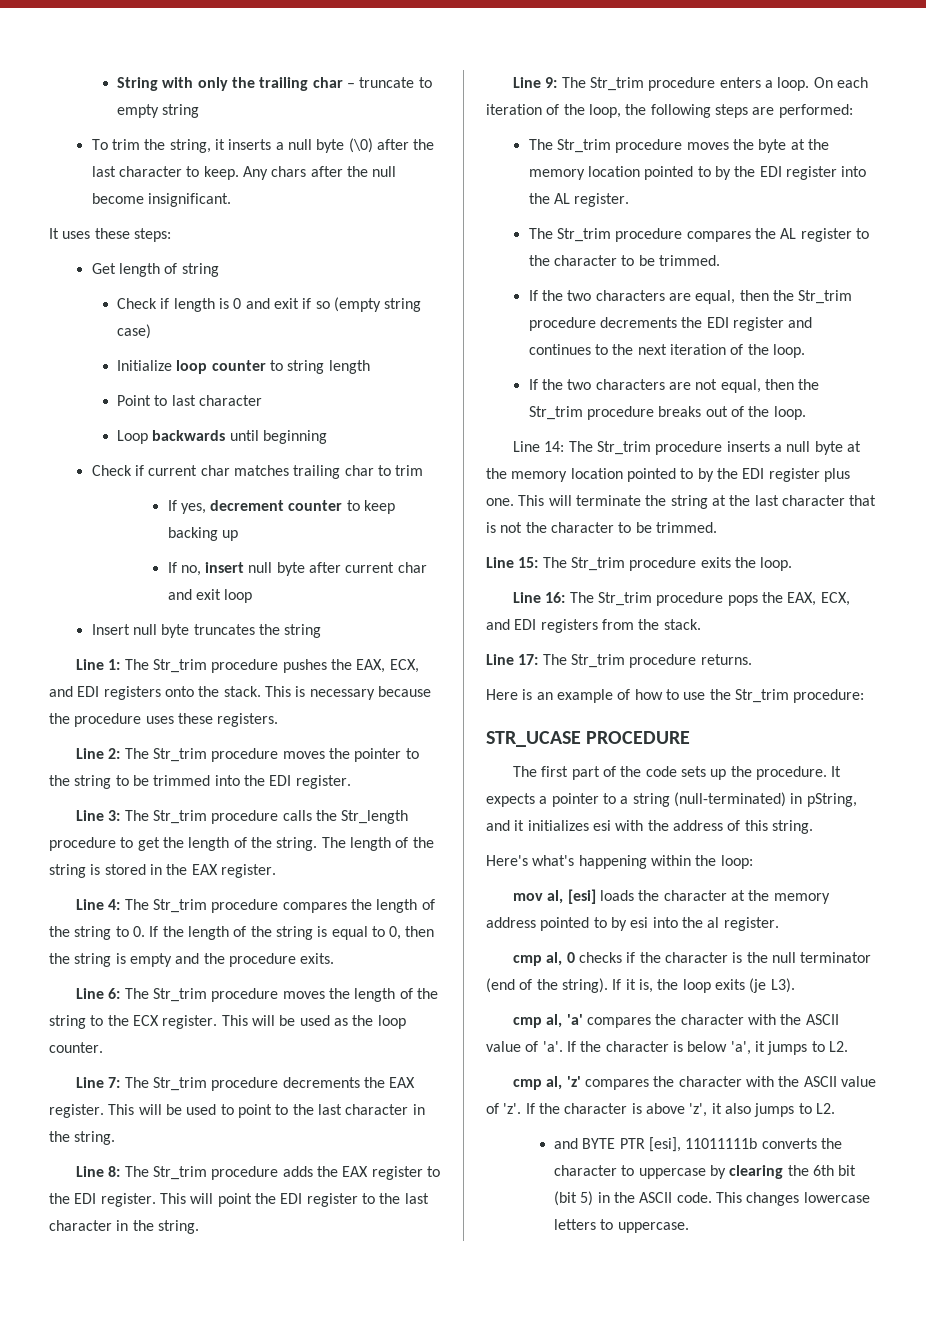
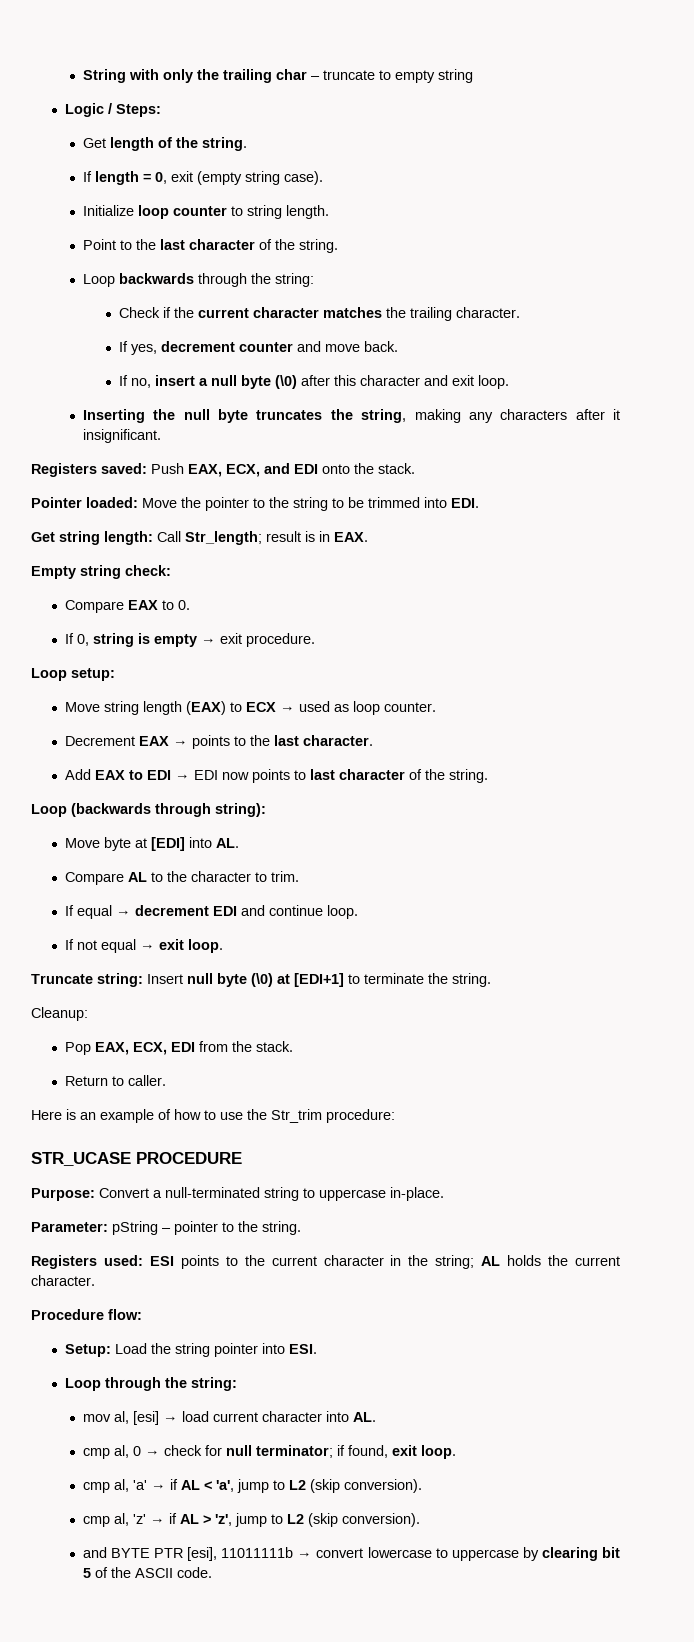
[91,138,435,153] [91,166,397,180] [91,193,232,207] [49,228,171,242] [91,263,219,277] [117,298,330,312] To trim the string, it inserts a null byte (\0) after the last character to keep. Any chars after the null become insignificant. // It uses these steps: // Get length of string // Check if length is 0 and exit if so -> [64,103,161,117] [82,137,247,151] [82,171,193,185] Logic / Steps: // Get length of the string. // If length = 0, exit
[117,324,152,339] case) -> [283,171,323,185] case).
[328,360,370,374] length -> [285,205,329,219] length.
[171,395,263,406] last character -> [135,239,338,253] the last character of the string.
[229,430,328,444] [91,465,424,479] until beginning // Check if current char matches trailing char to trim -> [197,273,314,287] [118,307,520,321] through the string: // Check if the current character matches the trailing character.
[346,500,396,514] [167,527,238,541] to keep backing up -> [296,341,398,352] and move back.
[248,562,427,576] [167,589,253,603] [91,624,322,638] [76,659,419,673] [49,686,161,700] null byte after current char and exit loop // Insert null byte truncates the string // Line 1: The Str_trim procedure pushes the EAX, ECX, and EDI registers -> [198,375,509,389] [82,409,620,423] [82,429,161,443] [31,463,318,477] a null byte (\0) after this character and exit loop. // Inserting the null byte truncates the string, making any characters after it insignificant. // Registers saved: Push EAX, ECX, and EDI
[264,686,431,700] [49,713,279,727] [76,748,325,762] This is necessary because the procedure uses these registers. // Line 2: The Str_trim procedure moves -> [31,497,177,508] // Pointer loaded: Move
[243,775,351,789] [76,810,409,824] [49,837,434,851] [49,864,276,878] [76,899,435,913] [49,926,435,940] [49,953,335,967] [76,988,438,1002] [49,1015,406,1029] [49,1042,103,1053] [76,1077,416,1091] [49,1104,425,1118] [49,1131,116,1145] [76,1166,440,1180] [49,1193,429,1207] [49,1220,199,1234] [513,77,868,91] [486,104,853,118] [528,139,830,153] [528,166,867,180] [528,193,630,207] [528,228,852,242] the EDI register. // Line 3: The Str_trim procedure calls the Str_length procedure to get the length of the string. The length of the string is stored in the EAX register. // Line 4: The Str_trim procedure compares the length of the string to 0. If the length of the string is equal to 0, then the string is empty and the procedure exits. // Line 6: The Str_trim procedure moves the length of the string to the ECX register. This will be used as the loop counter. // Line 7: The Str_trim procedure decrements the EAX register. This will be used to point to the last character in the string. // Line 8: The Str_trim procedure adds the EAX register to the EDI register. This will point the EDI register to the last character in the string. // Line 9: The Str_trim procedure enters a loop. On each iteration of the loop, the following steps are performed: // The Str_trim procedure moves the byte at the memory location pointed to by the EDI register into the AL register. // The Str_trim procedure compares the AL register -> [451,498,479,508] [31,531,368,545] [31,565,171,579] [64,600,190,613] [64,633,315,647] [31,668,115,681] [64,701,436,715] [64,735,373,749] [64,769,488,783] [31,803,266,817] [64,837,239,851] [64,872,147,885] EDI. // Get string length: Call Str_length; result is in EAX. // Empty string check: // Compare EAX to 0. // If 0, string is empty → exit procedure. // Loop setup: // Move string length (EAX) to ECX → used as loop counter. // Decrement EAX → points to the last character. // Add EAX to EDI → EDI now points to last character of the string. // Loop (backwards through string): // Move byte at [EDI] into AL. // Compare AL
[638,255,721,266] [528,290,853,304] [528,317,813,331] [528,344,806,358] [528,379,820,393] [528,406,806,420] [513,441,861,455] [486,468,850,482] [486,495,877,509] [486,522,717,533] [486,557,793,571] [513,592,850,606] [486,619,701,633] [486,654,752,668] be trimmed. // If the two characters are equal, then the Str_trim procedure decrements the EDI register and continues to the next iteration of the loop. // If the two characters are not equal, then the Str_trim procedure breaks out of the loop. // Line 14: The Str_trim procedure inserts a null byte at the memory location pointed to by the EDI register plus one. This will terminate the string at the last character that is not the character to be trimmed. // Line 15: The Str_trim procedure exits the loop. // Line 16: The Str_trim procedure pops the EAX, ECX, and EDI registers from the stack. // Line 17: The Str_trim procedure returns. -> [270,871,299,882] [64,905,358,919] [64,939,223,953] [31,973,491,987] [31,1007,88,1021] [64,1041,293,1055] [64,1075,166,1086] trim. // If equal → decrement EDI and continue loop. // If not equal → exit loop. // Truncate string: Insert null byte (\0) at [EDI+1] to terminate the string. // Cleanup: // Pop EAX, ECX, EDI from the stack. // Return to caller.
[513,766,842,780] [486,792,857,807] [486,820,813,834] [486,855,753,869] [513,889,830,904] [486,917,779,931] [513,952,872,966] [486,978,795,993] [513,1014,839,1028] [486,1041,848,1055] [513,1076,876,1090] [486,1103,835,1117] The first part of the code sets up the procedure. It expects a pointer to a string (null-terminated) in pString, and it initializes esi with the address of this string. // Here's what's happening within the loop: // mov al, [esi] loads the character at the memory address pointed to by esi into the al register. // cmp al, 0 checks if the character is the null terminator (end of the string). If it is, the loop exits (je L3). // cmp al, 'a' compares the character with the ASCII value of 'a'. If the character is below 'a', it jumps to L2. // cmp al, 'z' compares the character with the ASCII value of 'z'. If the character is above 'z', it also jumps to L2. -> [31,1187,444,1201] [31,1221,301,1235] [31,1255,621,1269] [31,1275,95,1286] [31,1309,142,1320] [64,1343,317,1357] [64,1377,237,1391] [82,1411,376,1425] [82,1445,456,1459] [82,1479,422,1493] [82,1513,420,1527] Purpose: Convert a null-terminated string to uppercase in-place. // Parameter: pString – pointer to the string. // Registers used: ESI points to the current character in the string; AL holds the current character. // Procedure flow: // Setup: Load the string pointer into ESI. // Loop through the string: // mov al, [esi] → load current character into AL. // cmp al, 0 → check for null terminator; if found, exit loop. // cmp al, 'a' → if AL < 'a', jump to L2 (skip conversion). // cmp al, 'z' → if AL > 'z', jump to L2 (skip conversion).
[761,1138,842,1149] [554,1165,618,1176] converts the character -> [297,1547,432,1558] → convert lowercase
[787,1165,857,1176] [554,1191,870,1206] [554,1219,689,1233] the 6th bit (bit 5) in the ASCII code. This changes lowercase letters to uppercase. -> [602,1547,620,1558] [82,1567,212,1578] bit 5 of the ASCII code.

